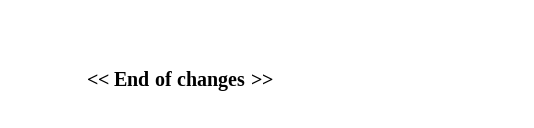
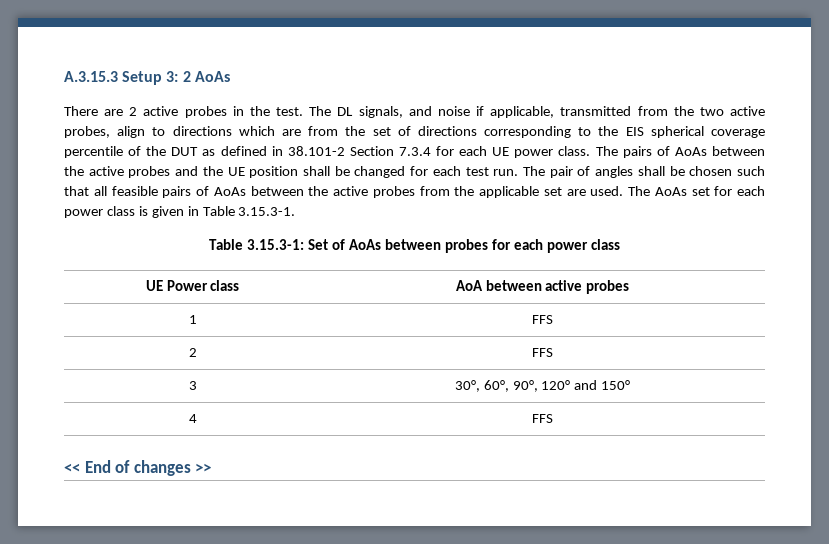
(87, 80) none -> [64,71,230,85] [64,106,765,118] [64,126,765,138] [64,146,765,158] [64,166,765,178] [64,186,765,198] [64,206,296,218] [209,239,620,253] [145,280,240,291] [455,280,630,294] [188,315,197,324] [532,315,553,324] [188,348,197,357] [532,348,553,357] [188,381,197,390] [454,380,631,392] [188,414,197,423] [532,414,553,423] A.3.15.3 Setup 3: 2 AoAs // There are 2 active probes in the test. The DL signals, and noise if applicable, transmitted from the two active probes, align to directions which are from the set of directions corresponding to the EIS spherical coverage percentile of the DUT as defined in 38.101-2 Section 7.3.4 for each UE power class. The pairs of AoAs between the active probes and the UE position shall be changed for each test run. The pair of angles shall be chosen such that all feasible pairs of AoAs between the active probes from the applicable set are used. The AoAs set for each power class is given in Table 3.15.3-1. // Table 3.15.3-1: Set of AoAs between probes for each power class // UE Power class | AoA between active probes // 1 | FFS // 2 | FFS // 3 | 30°, 60°, 90°, 120° and 150° // 4 | FFS //

